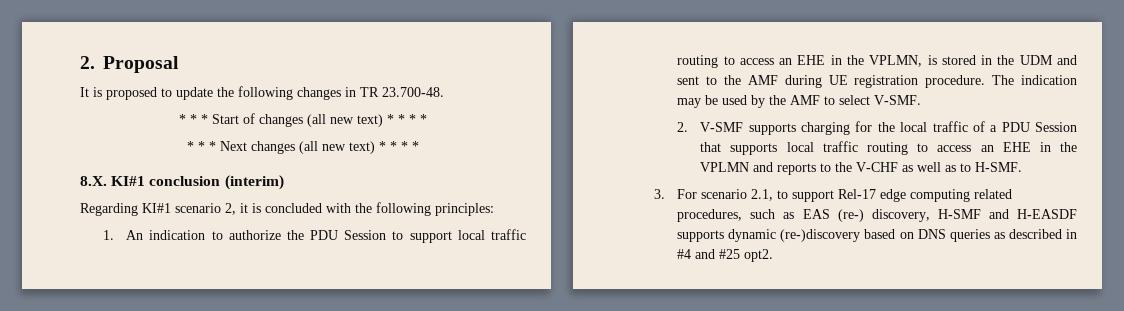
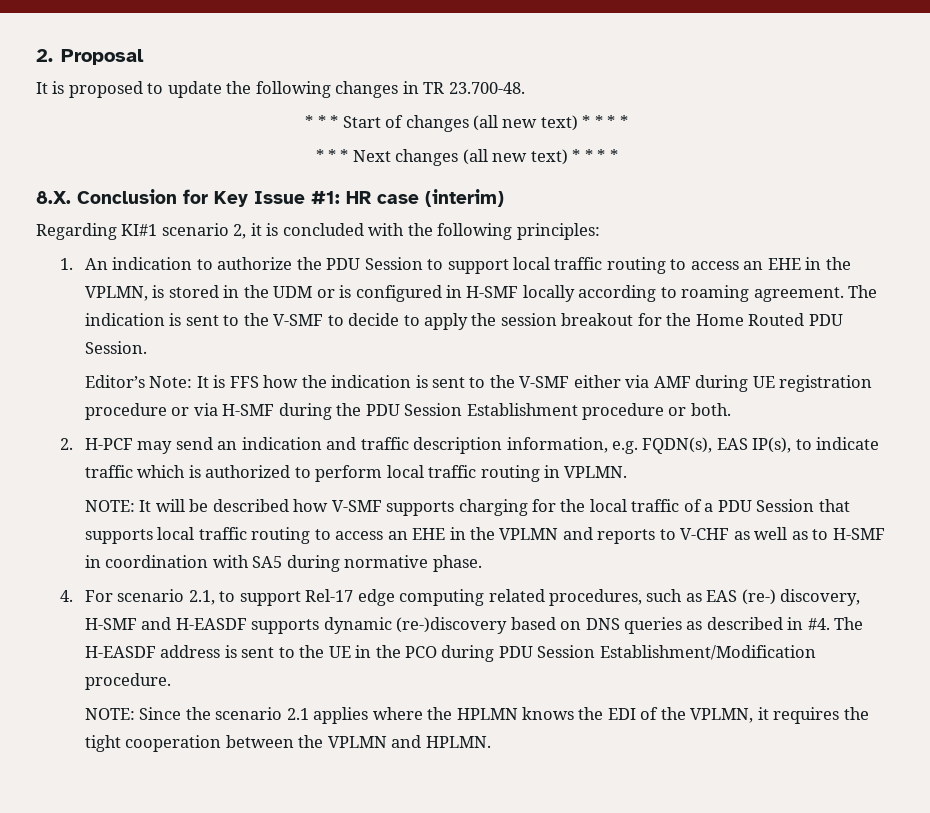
[111,176,221,186] KI#1 conclusion -> [77,189,419,207] Conclusion for Key Issue #1: HR case
[1057,55,1077,65] [677,75,1077,88] [677,95,922,108] [677,122,689,132] and sent to the AMF during UE registration procedure. The indication may be used by the AMF to select V-SMF. // 2. -> [316,285,878,302] [84,313,843,330] [84,341,147,354] [84,375,873,392] [84,403,731,420] [60,437,880,454] [84,465,628,482] [84,499,329,512] or is configured in H-SMF locally according to roaming agreement. The indication is sent to the V-SMF to decide to apply the session breakout for the Home Routed PDU Session. // Editor’s Note: It is FFS how the indication is sent to the V-SMF either via AMF during UE registration procedure or via H-SMF during the PDU Session Establishment procedure or both. // 2. H-PCF may send an indication and traffic description information, e.g. FQDN(s), EAS IP(s), to indicate traffic which is authorized to perform local traffic routing in VPLMN. // NOTE: It will be described how
[835,162,853,172] the -> (676, 534) none
[975,162,1023,172] [654,189,666,199] H-SMF. // 3. -> [832,528,885,540] [84,555,482,572] [60,590,74,602] H-SMF in coordination with SA5 during normative phase. // 4.
[677,249,774,262] #4 and #25 opt2. -> [807,617,864,630] [84,645,816,662] [84,673,171,690] [84,707,869,724] [84,735,491,752] #4. The H-EASDF address is sent to the UE in the PCO during PDU Session Establishment/Modification procedure. // NOTE: Since the scenario 2.1 applies where the HPLMN knows the EDI of the VPLMN, it requires the tight cooperation between the VPLMN and HPLMN.

